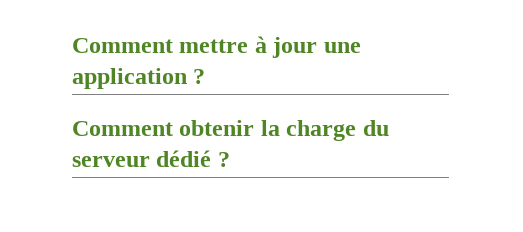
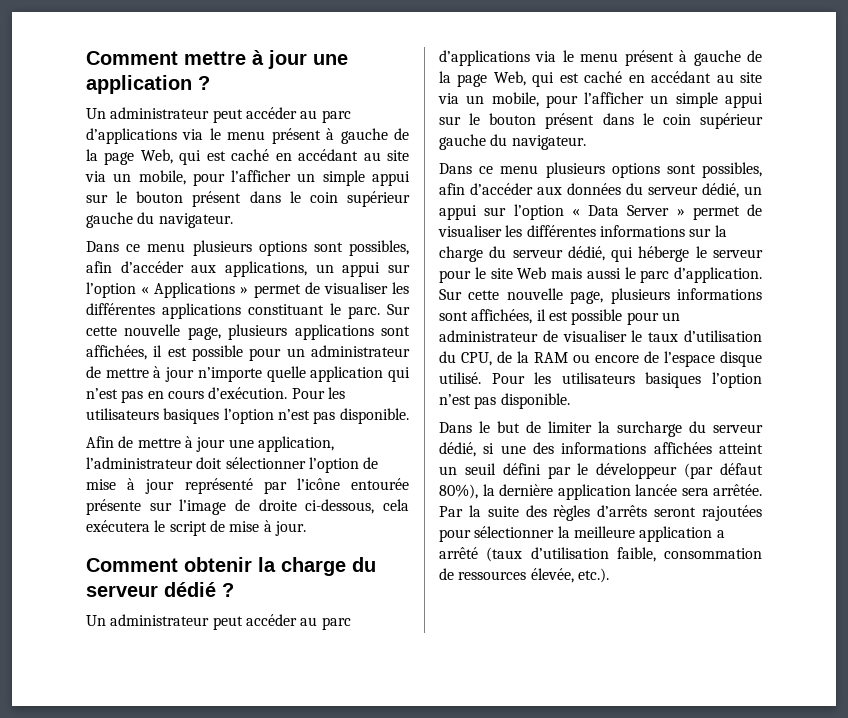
(206, 76) none -> [86,107,351,123] [86,128,409,144] [86,149,410,165] [85,170,410,186] [86,191,410,207] [86,212,233,228] [86,240,409,256] [86,261,411,277] [86,282,409,298] [86,303,410,319] [86,324,410,340] [86,345,410,361] [86,366,410,382] [86,387,345,403] [86,408,409,424] [86,436,334,452] [86,457,379,473] [86,478,409,494] [86,499,409,515] [86,520,306,536] // Un administrateur peut accéder au parc d’applications via le menu présent à gauche de la page Web, qui est caché en accédant au site via un mobile, pour l’afficher un simple appui sur le bouton présent dans le coin supérieur gauche du navigateur. // Dans ce menu plusieurs options sont possibles, afin d’accéder aux applications, un appui sur l’option « Applications » permet de visualiser les différentes applications constituant le parc. Sur cette nouvelle page, plusieurs applications sont affichées, il est possible pour un administrateur de mettre à jour n’importe quelle application qui n’est pas en cours d’exécution. Pour les utilisateurs basiques l’option n’est pas disponible. // Afin de mettre à jour une application, l’administrateur doit sélectionner l’option de mise à jour représenté par l’icône entourée présente sur l’image de droite ci-dessous, cela exécutera le script de mise à jour.
(230, 159) none -> [86,614,351,630] [439,50,762,66] [439,71,762,87] [438,92,763,108] [439,113,763,129] [439,134,586,150] [439,162,762,178] [439,183,762,198] [439,204,762,220] [438,225,727,237] [439,246,763,262] [439,267,762,283] [439,288,762,304] [439,309,680,325] [439,330,762,342] [439,351,762,367] [439,372,762,388] [439,393,570,409] [439,421,763,437] [439,442,763,457] [439,463,763,479] [439,484,762,500] [439,505,762,521] [439,526,725,542] [439,547,762,562] [439,568,609,583] // Un administrateur peut accéder au parc d’applications via le menu présent à gauche de la page Web, qui est caché en accédant au site via un mobile, pour l’afficher un simple appui sur le bouton présent dans le coin supérieur gauche du navigateur. // Dans ce menu plusieurs options sont possibles, afin d’accéder aux données du serveur dédié, un appui sur l’option « Data Server » permet de visualiser les différentes informations sur la charge du serveur dédié, qui héberge le serveur pour le site Web mais aussi le parc d’application. Sur cette nouvelle page, plusieurs informations sont affichées, il est possible pour un administrateur de visualiser le taux d’utilisation du CPU, de la RAM ou encore de l’espace disque utilisé. Pour les utilisateurs basiques l’option n’est pas disponible. // Dans le but de limiter la surcharge du serveur dédié, si une des informations affichées atteint un seuil défini par le développeur (par défaut 80%), la dernière application lancée sera arrêtée. Par la suite des règles d’arrêts seront rajoutées pour sélectionner la meilleure application a arrêté (taux d’utilisation faible, consommation de ressources élevée, etc.).

